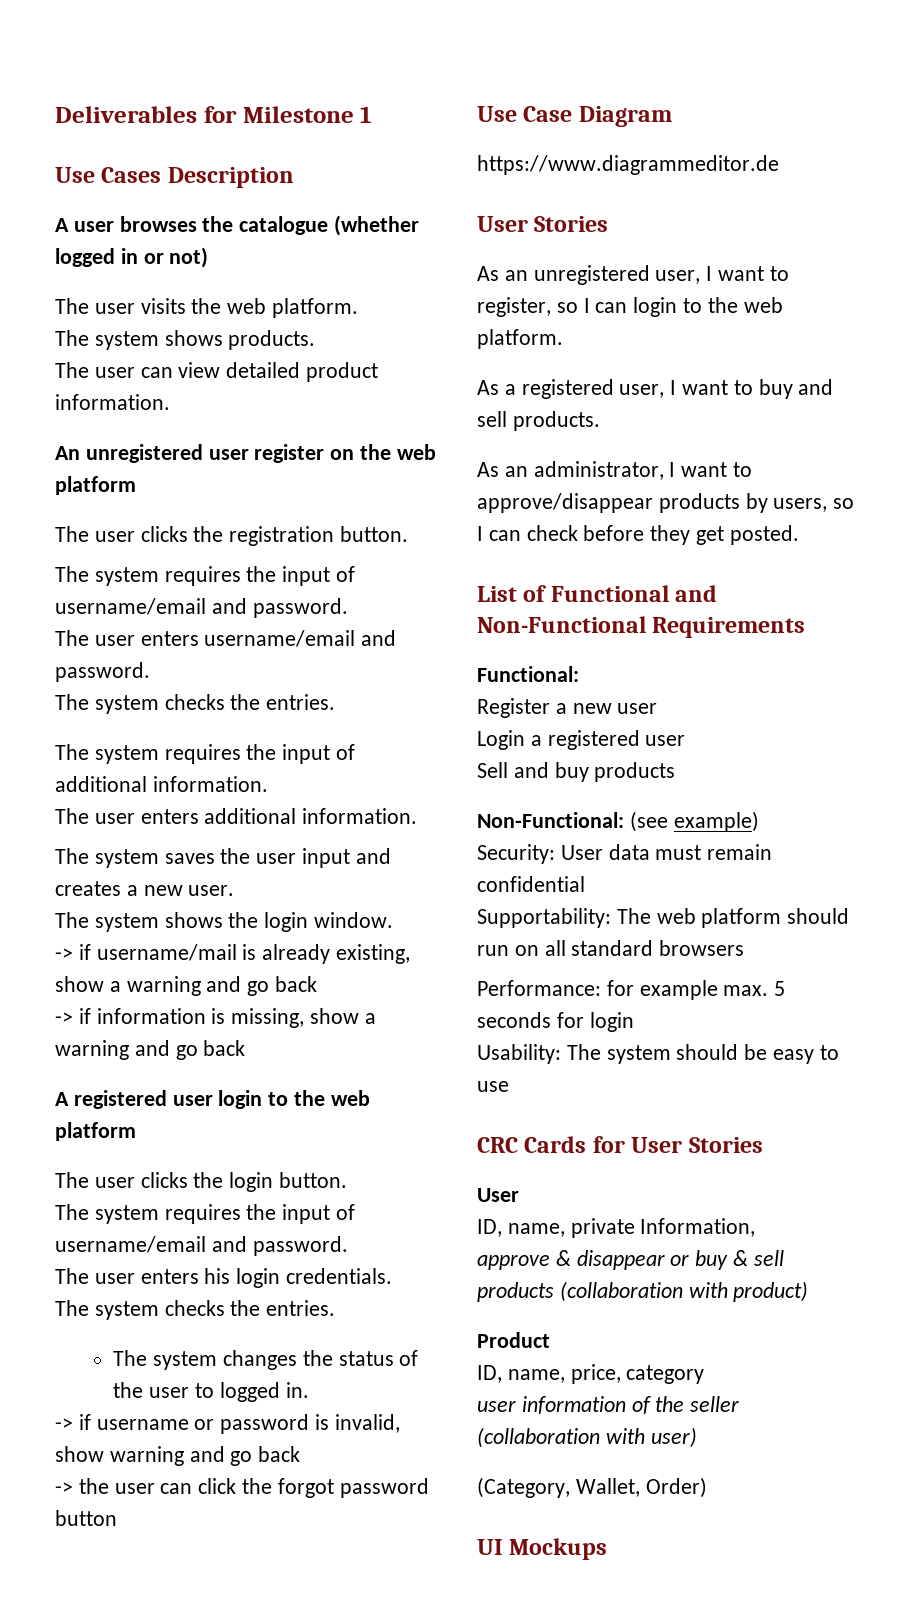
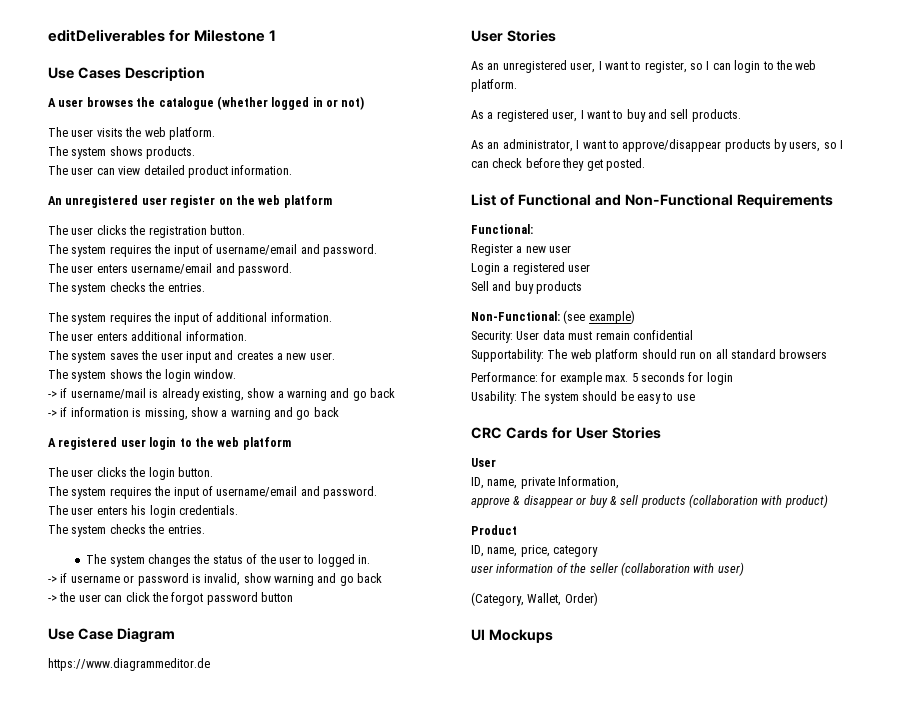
[55,106,197,123] Deliverables -> [48,29,165,42] editDeliverables

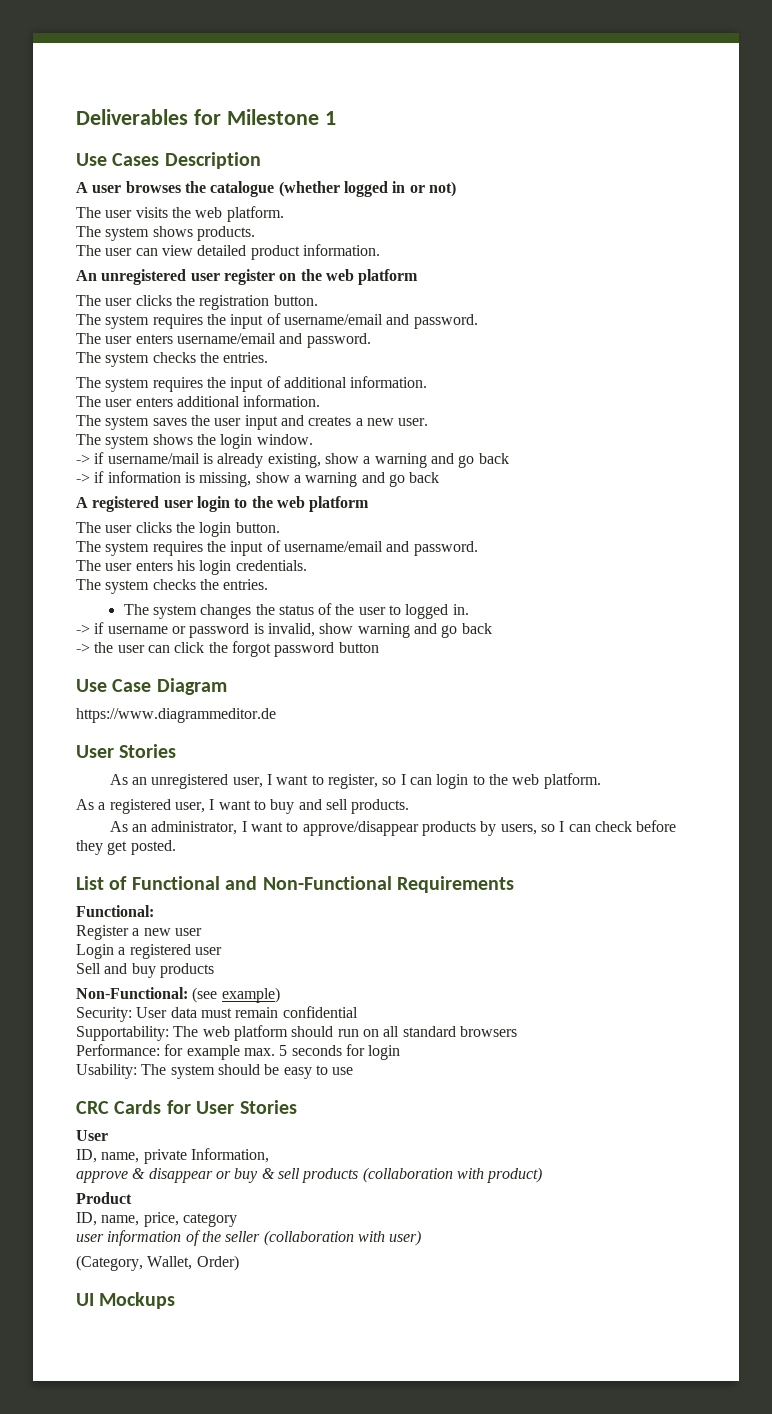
[48,29,165,42] editDeliverables -> [76,109,188,125] Deliverables

